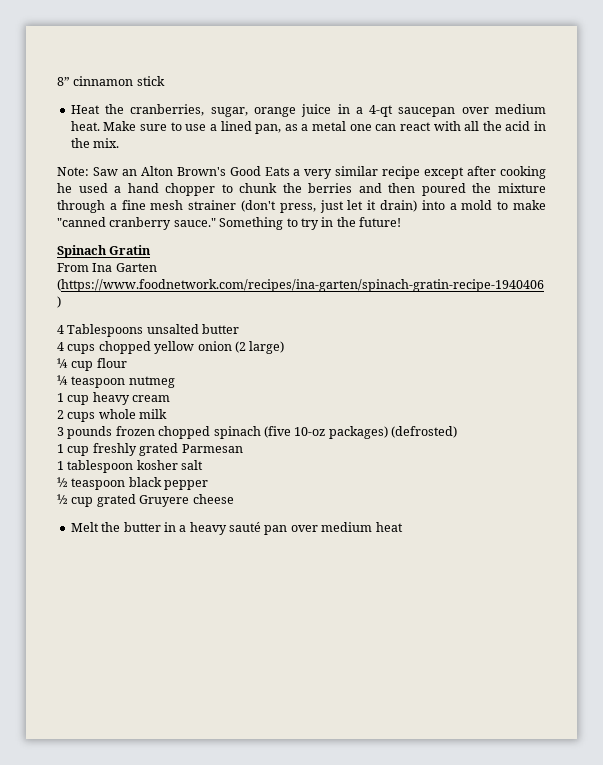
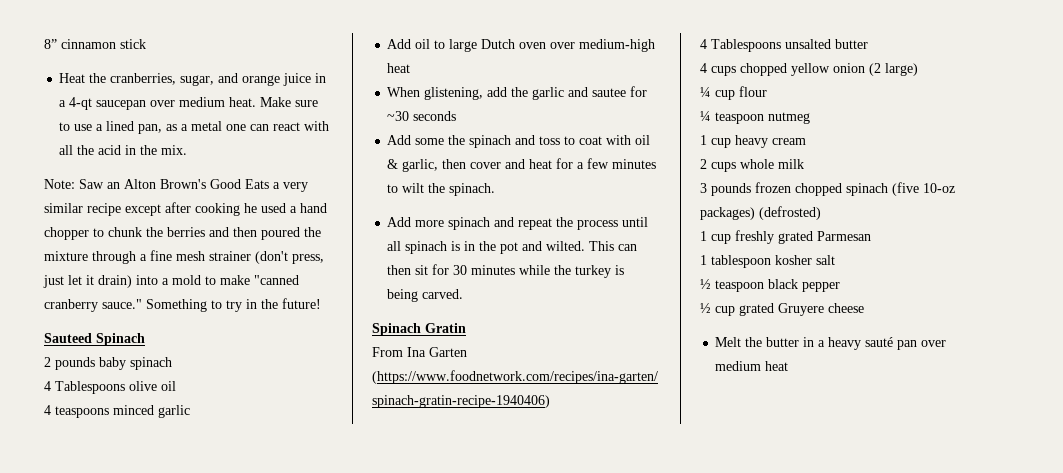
(248, 112) none -> [218,73,239,83] and
(401, 222) none -> [44,333,145,346] [44,357,172,370] [44,381,176,394] [44,405,190,418] [387,39,656,52] [387,63,411,73] [387,86,648,100] [387,111,457,121] [387,135,651,148] [387,158,657,172] [387,183,496,196] [387,217,649,230] [387,241,638,254] [387,264,625,278] [387,289,464,302] // Sauteed Spinach // 2 pounds baby spinach // 4 Tablespoons olive oil // 4 teaspoons minced garlic // Add oil to large Dutch oven over medium-high heat // When glistening, add the garlic and sautee for ~30 seconds // Add some the spinach and toss to coat with oil & garlic, then cover and heat for a few minutes to wilt the spinach. // Add more spinach and repeat the process until all spinach is in the pot and wilted. This can then sit for 30 minutes while the turkey is being carved.

